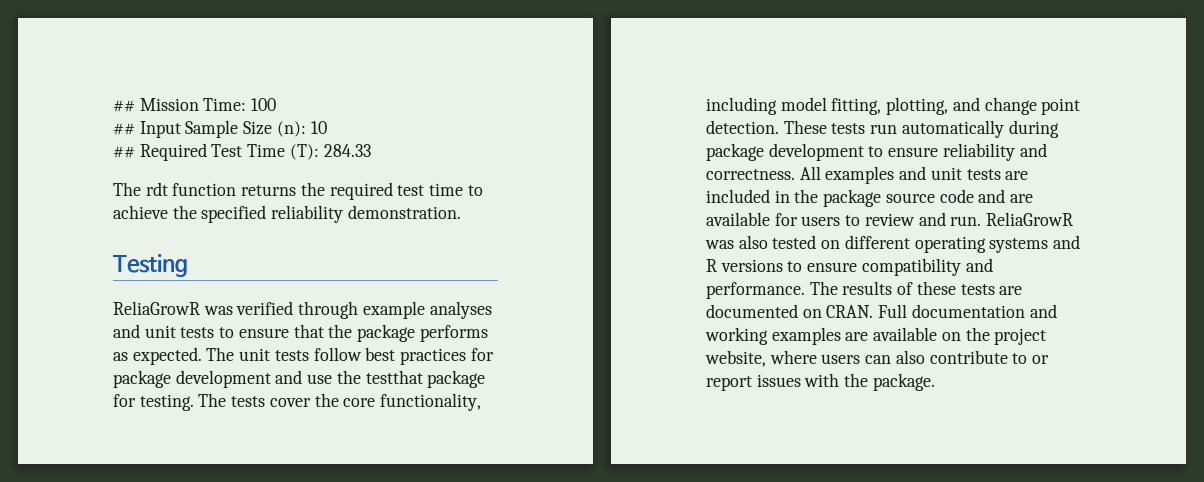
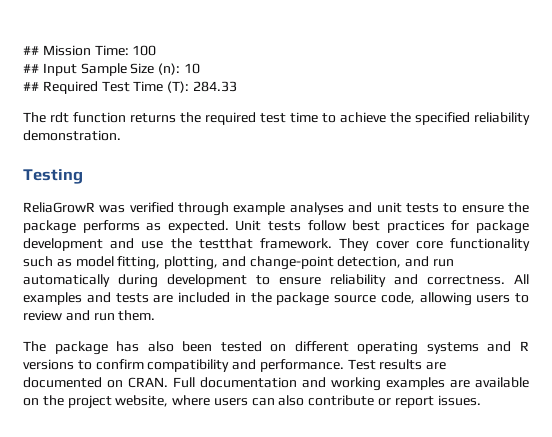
[293,324,324,338] that -> (504, 209) none
[206,347,271,361] The unit -> [235,220,262,231] Unit
[427,370,486,388] [113,393,482,411] [706,97,1081,115] [706,120,866,134] package for testing. The tests cover the core functionality, including model fitting, plotting, and change point detection. These tests -> [260,238,530,251] [23,256,430,270] framework. They cover core functionality such as model fitting, plotting, and change-point detection, and
[706,143,764,161] package -> (158, 281) none
[930,167,962,180] unit -> (111, 297) none
[939,189,1034,203] [706,212,1074,226] [705,235,768,249] code and are available for users to review and run. ReliaGrowR was also -> [380,292,529,306] [23,310,156,321] [23,341,213,355] code, allowing users to review and run them. // The package has also been
[807,262,858,272] ensure -> [95,359,144,370] confirm
[809,281,995,295] The results of these tests -> [347,359,423,370] Test results
[1012,353,1028,364] to -> (375, 400) none
[756,373,935,391] issues with the package. -> [437,395,481,406] issues.

